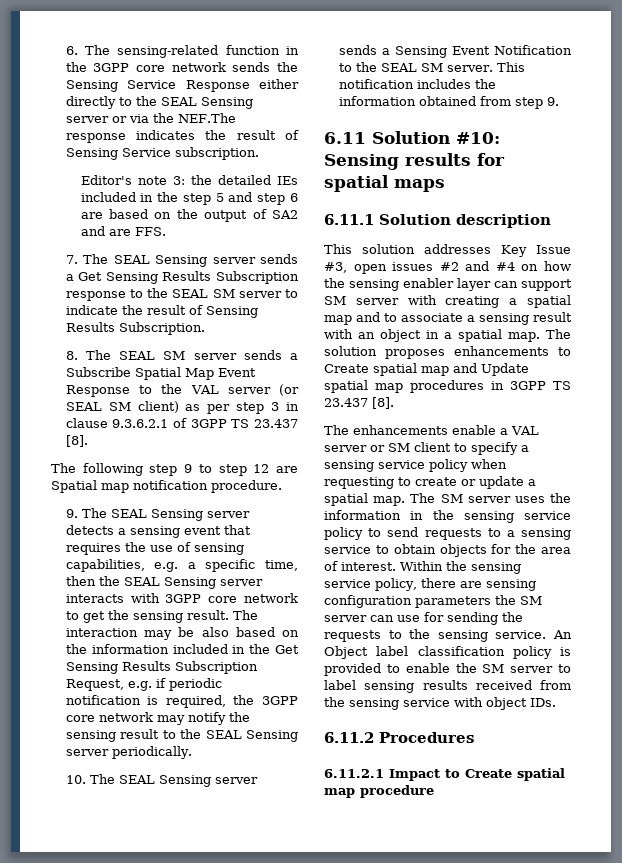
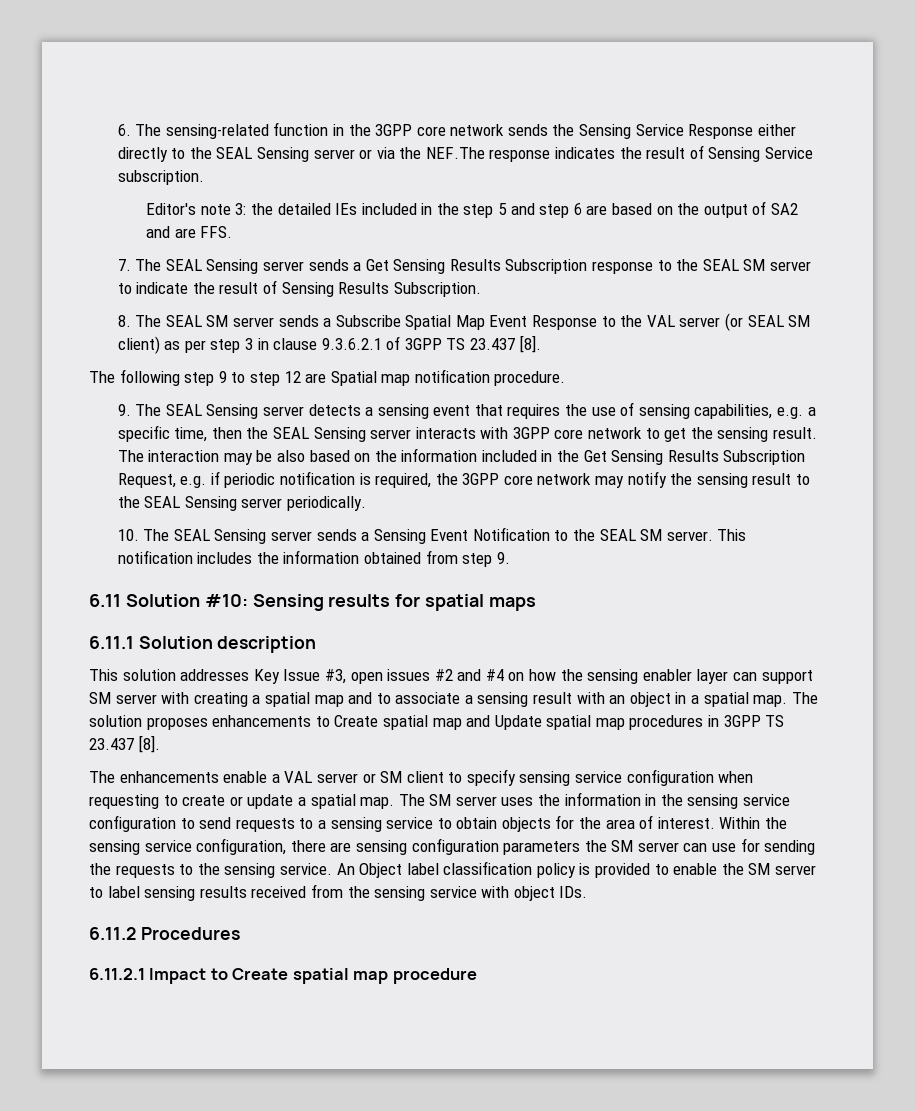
[521,445,529,452] [324,459,468,472] a sensing service policy -> [519,769,714,786] sensing service configuration
[324,527,363,540] policy -> [89,815,176,832] configuration
[375,578,417,591] policy, -> [196,838,287,855] configuration,

